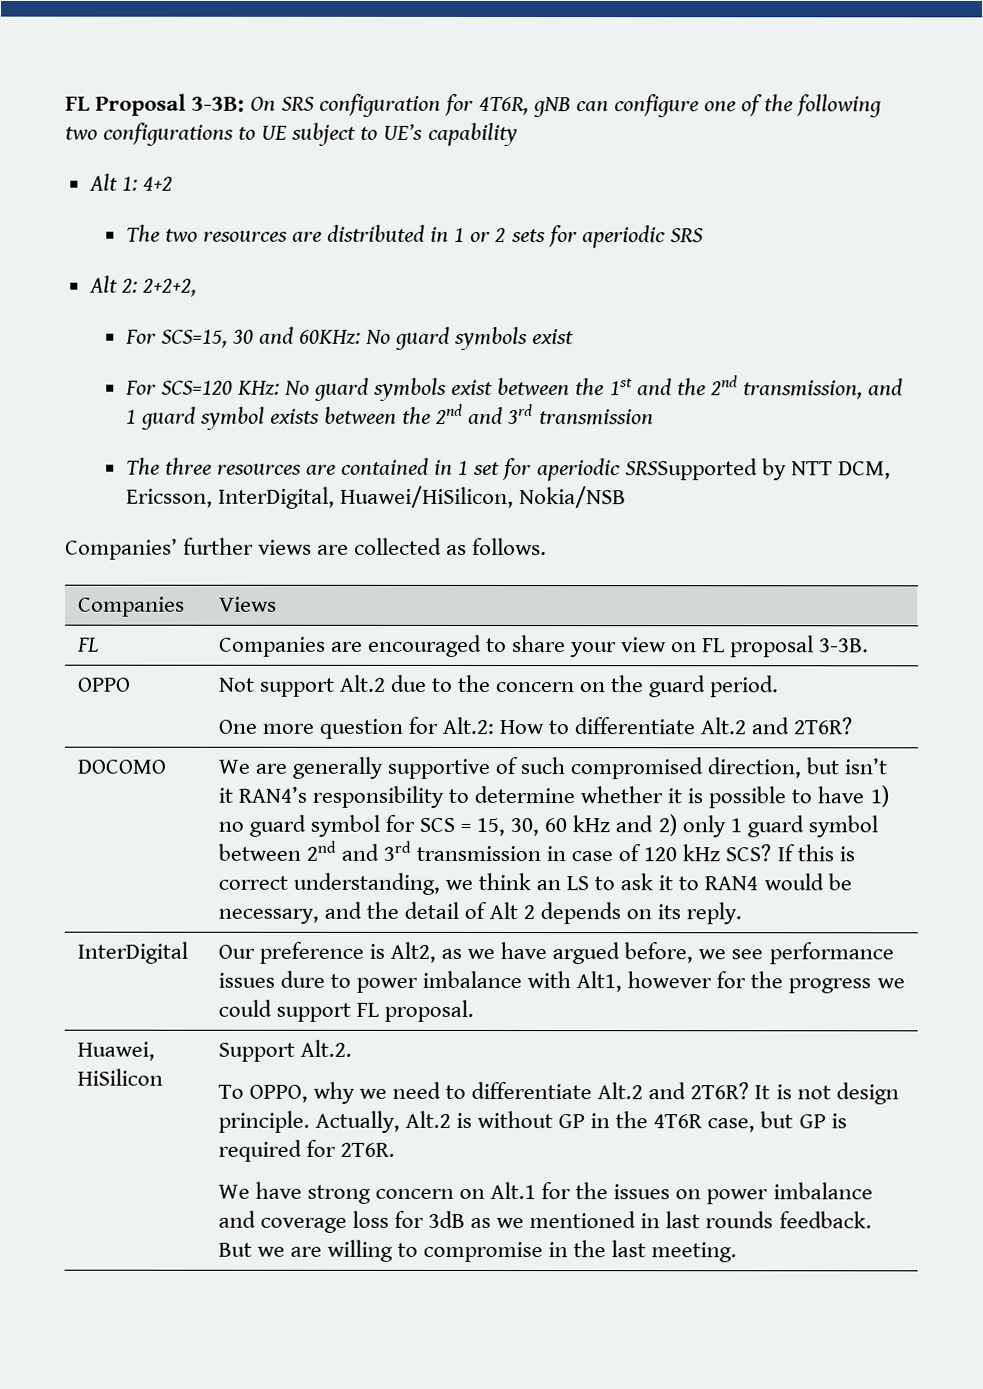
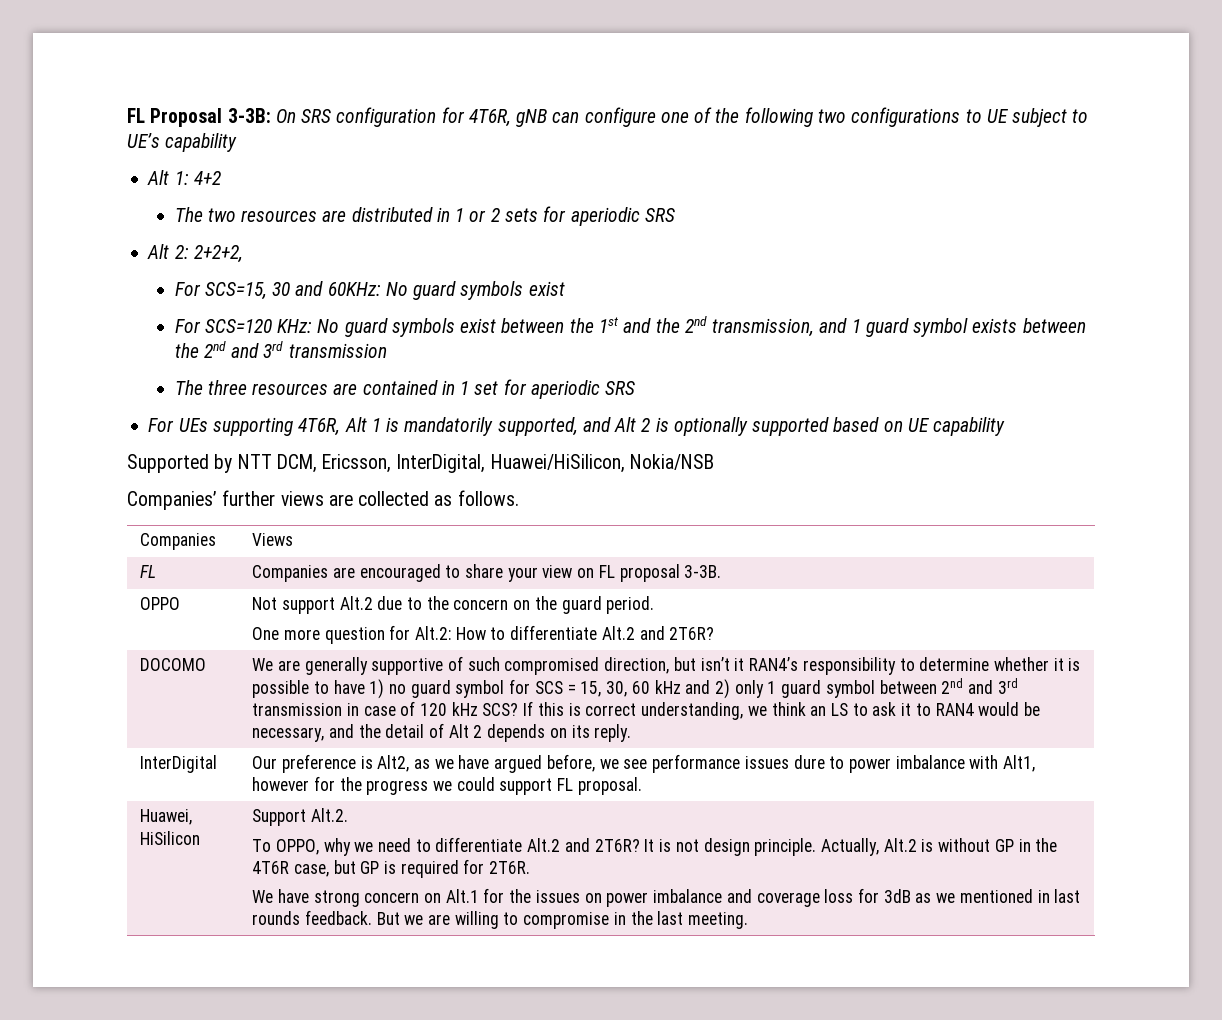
[624,458,758,481] SRSSupported -> [605,381,636,395] [148,417,1006,436] [127,454,209,473] SRS // For UEs supporting 4T6R, Alt 1 is mandatorily supported, and Alt 2 is optionally supported based on UE capability // Supported

